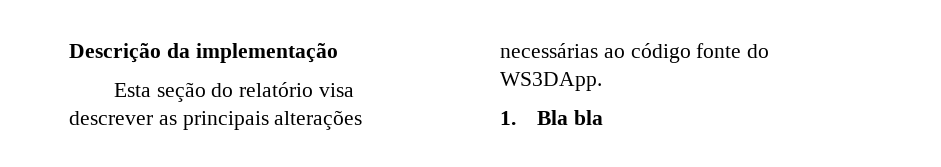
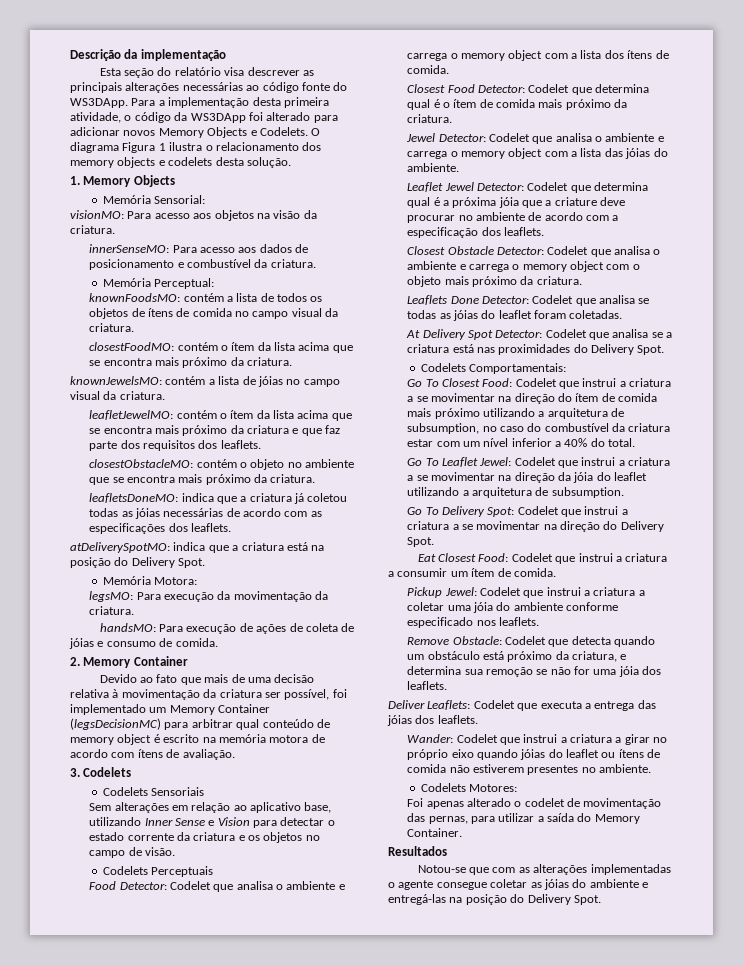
[500,110,604,125] // 1. Bla bla -> [131,97,329,108] [70,112,338,123] [70,127,321,138] [70,142,322,153] [70,157,291,168] [70,175,175,187] [102,195,206,204] [70,210,317,221] [70,225,115,234] [89,244,309,253] [89,259,316,270] [102,278,215,289] [89,293,323,302] [89,308,339,319] [89,323,135,332] [89,342,353,353] [89,357,293,368] [70,376,340,387] [70,391,165,400] [89,410,352,421] [89,425,341,436] [89,440,261,451] [89,459,355,470] [89,474,316,485] [89,493,348,504] [89,508,322,519] [89,523,231,534] [70,542,325,553] [70,557,206,568] [102,576,198,585] [89,591,329,602] [89,606,135,615] [99,623,355,634] [69,638,218,649] [70,656,188,668] [99,674,315,685] [70,689,347,700] [70,704,271,715] [70,718,330,730] [70,734,325,745] [70,749,235,760] [70,767,132,777] [102,787,205,796] [89,802,332,813] [89,817,335,828] [89,832,320,843] [89,847,175,858] [102,866,214,877] [89,881,345,892] [407,50,669,61] [407,65,450,74] [407,84,650,95] [407,99,628,110] [407,114,453,123] [406,133,664,144] [407,148,668,159] [407,163,460,172] [407,182,649,193] [407,197,626,208] [407,212,619,223] [407,227,544,238] [407,246,661,257] [407,261,640,272] [407,276,582,287] [407,295,650,306] [407,310,623,321] [406,329,673,340] [407,344,665,355] [420,363,567,374] [407,378,672,389] [407,393,658,404] [407,408,625,419] [407,423,671,434] [407,438,636,447] [407,457,671,468] [407,472,648,483] [407,487,624,498] [407,506,628,517] [407,521,664,532] [407,537,435,547] [417,553,668,564] [388,568,556,577] [407,587,645,598] [407,602,619,613] [407,617,539,628] [407,636,656,647] [407,651,627,662] [407,666,662,677] [407,681,448,690] [388,700,656,711] [387,715,478,726] [407,734,668,745] [407,749,661,760] [407,764,652,775] [420,783,518,792] [407,798,662,809] [407,813,640,824] [407,828,463,837] [388,846,447,856] [417,864,671,875] [388,879,648,890] [388,894,601,905] Para a implementação desta primeira atividade, o código da WS3DApp foi alterado para adicionar novos Memory Objects e Codelets. O diagrama Figura 1 ilustra o relacionamento dos memory objects e codelets desta solução. // 1. Memory Objects // Memória Sensorial: // visionMO: Para acesso aos objetos na visão da criatura. // innerSenseMO: Para acesso aos dados de posicionamento e combustível da criatura. // Memória Perceptual: // knownFoodsMO: contém a lista de todos os objetos de ítens de comida no campo visual da criatura. // closestFoodMO: contém o ítem da lista acima que se encontra mais próximo da criatura. // knownJewelsMO: contém a lista de jóias no campo visual da criatura. // leafletJewelMO: contém o ítem da lista acima que se encontra mais próximo da criatura e que faz parte dos requisitos dos leaflets. // closestObstacleMO: contém o objeto no ambiente que se encontra mais próximo da criatura. // leafletsDoneMO: indica que a criatura já coletou todas as jóias necessárias de acordo com as especificações dos leaflets. // atDeliverySpotMO: indica que a criatura está na posição do Delivery Spot. // Memória Motora: // legsMO: Para execução da movimentação da criatura. // handsMO: Para execução de ações de coleta de jóias e consumo de comida. // 2. Memory Container // Devido ao fato que mais de uma decisão relativa à movimentação da criatura ser possível, foi implementado um Memory Container (legsDecisionMC) para arbitrar qual conteúdo de memory object é escrito na memória motora de acordo com ítens de avaliação. // 3. Codelets // Codelets Sensoriais // Sem alterações em relação ao aplicativo base, utilizando Inner Sense e Vision para detectar o estado corrente da criatura e os objetos no campo de visão. // Codelets Perceptuais // Food Detector: Codelet que analisa o ambiente e carrega o memory object com a lista dos ítens de comida. // Closest Food Detector: Codelet que determina qual é o ítem de comida mais próximo da criatura. // Jewel Detector: Codelet que analisa o ambiente e carrega o memory object com a lista das jóias do ambiente. // Leaflet Jewel Detector: Codelet que determina qual é a próxima jóia que a criature deve procurar no ambiente de acordo com a especificação dos leaflets. // Closest Obstacle Detector: Codelet que analisa o ambiente e carrega o memory object com o objeto mais próximo da criatura. // Leaflets Done Detector: Codelet que analisa se todas as jóias do leaflet foram coletadas. // At Delivery Spot Detector: Codelet que analisa se a criatura está nas proximidades do Delivery Spot. // Codelets Comportamentais: // Go To Closest Food: Codelet que instrui a criatura a se movimentar na direção do ítem de comida mais próximo utilizando a arquitetura de subsumption, no caso do combustível da criatura estar com um nível inferior a 40% do total. // Go To Leaflet Jewel: Codelet que instrui a criatura a se movimentar na direção da jóia do leaflet utilizando a arquitetura de subsumption. // Go To Delivery Spot: Codelet que instrui a criatura a se movimentar na direção do Delivery Spot. // Eat Closest Food: Codelet que instrui a criatura a consumir um ítem de comida. // Pickup Jewel: Codelet que instrui a criatura a coletar uma jóia do ambiente conforme especificado nos leaflets. // Remove Obstacle: Codelet que detecta quando um obstáculo está próximo da criatura, e determina sua remoção se não for uma jóia dos leaflets. // Deliver Leaflets: Codelet que executa a entrega das jóias dos leaflets. // Wander: Codelet que instrui a criatura a girar no próprio eixo quando jóias do leaflet ou ítens de comida não estiverem presentes no ambiente. // Codelets Motores: // Foi apenas alterado o codelet de movimentação das pernas, para utilizar a saída do Memory Container. // Resultados // Notou-se que com as alterações implementadas o agente consegue coletar as jóias do ambiente e entregá-las na posição do Delivery Spot.

